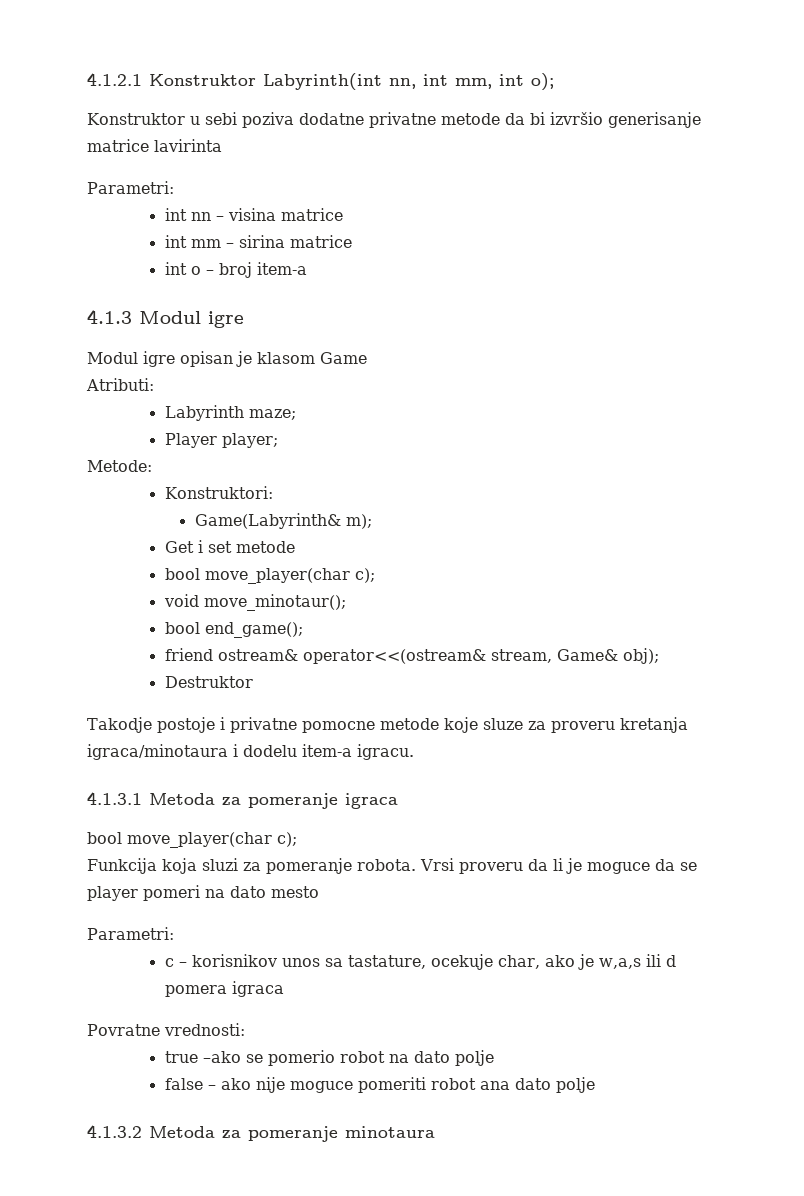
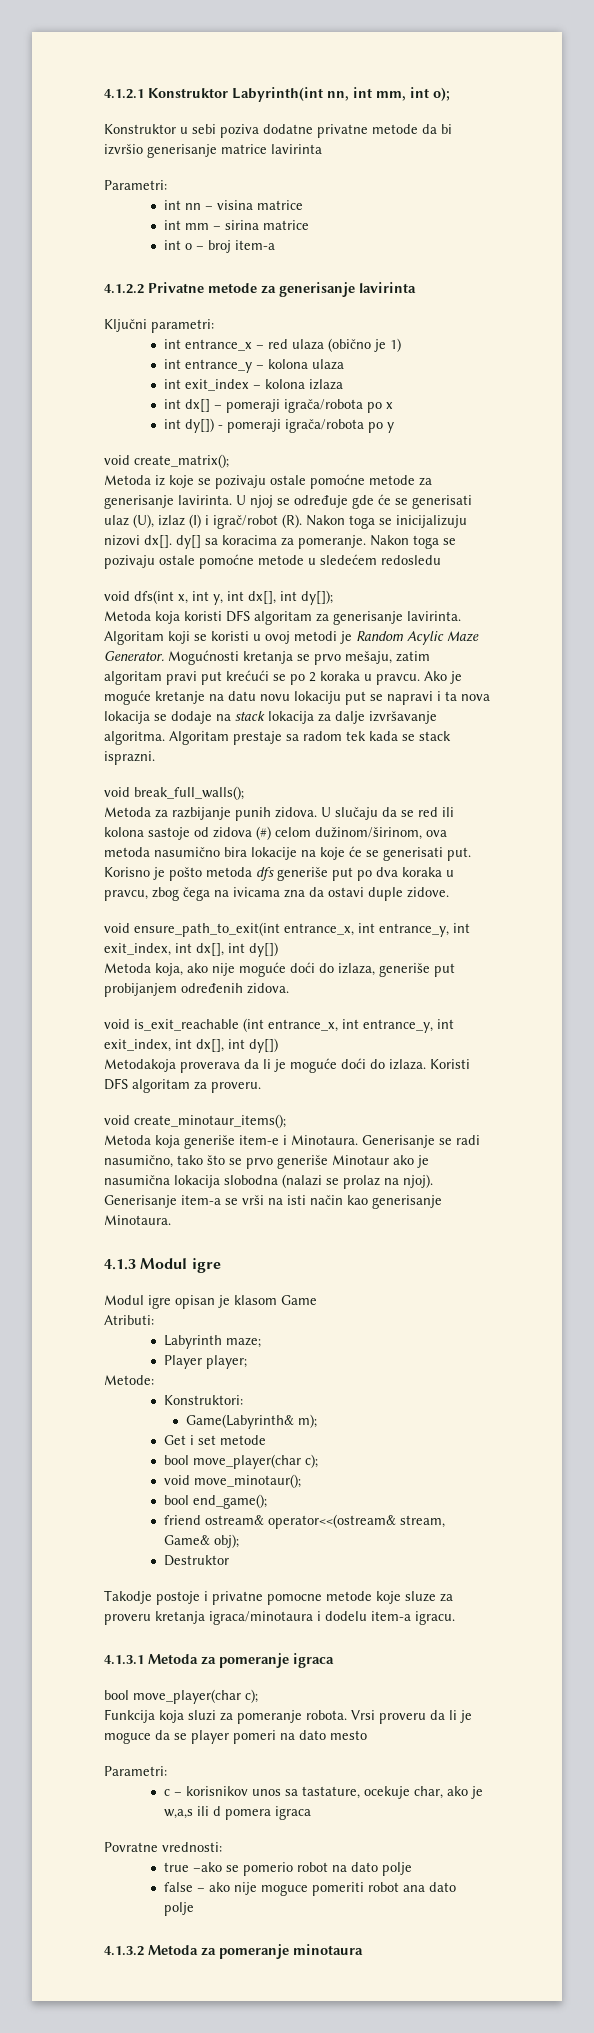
(307, 268) none -> [104,282,416,297] [104,319,214,333] [164,338,402,352] [164,359,345,373] [164,379,344,391] [164,399,394,413] [164,418,395,433] [104,454,229,468] [104,474,432,489] [104,494,472,509] [104,514,467,529] [104,535,456,549] [104,554,441,569] [104,590,333,605] [104,610,461,625] [104,631,479,645] [104,650,430,665] [104,670,462,685] [104,690,490,705] [104,711,437,724] [104,731,451,745] [104,751,155,765] [104,786,244,800] [104,807,454,821] [104,826,447,840] [104,846,471,861] [104,867,454,881] [104,887,449,901] [104,922,470,937] [104,942,278,957] [104,962,455,977] [104,983,289,997] [104,1018,454,1033] [104,1038,278,1053] [104,1058,470,1073] [104,1078,261,1093] [104,1114,286,1128] [104,1135,480,1149] [104,1155,429,1169] [104,1174,433,1189] [104,1195,442,1209] [104,1215,171,1225] // 4.1.2.2 Privatne metode za generisanje lavirinta // Ključni parametri: // int entrance_x – red ulaza (obično je 1) // int entrance_y – kolona ulaza // int exit_index – kolona izlaza // int dx[] – pomeraji igrača/robota po x // int dy[]) - pomeraji igrača/robota po y // void create_matrix(); // Metoda iz koje se pozivaju ostale pomoćne metode za generisanje lavirinta. U njoj se određuje gde će se generisati ulaz (U), izlaz (I) i igrač/robot (R). Nakon toga se inicijalizuju nizovi dx[]. dy[] sa koracima za pomeranje. Nakon toga se pozivaju ostale pomoćne metode u sledećem redosledu // void dfs(int x, int y, int dx[], int dy[]); // Metoda koja koristi DFS algoritam za generisanje lavirinta. Algoritam koji se koristi u ovoj metodi je Random Acylic Maze Generator. Mogućnosti kretanja se prvo mešaju, zatim algoritam pravi put krećući se po 2 koraka u pravcu. Ako je moguće kretanje na datu novu lokaciju put se napravi i ta nova lokacija se dodaje na stack lokacija za dalje izvršavanje algoritma. Algoritam prestaje sa radom tek kada se stack isprazni. // void break_full_walls(); // Metoda za razbijanje punih zidova. U slučaju da se red ili kolona sastoje od zidova (#) celom dužinom/širinom, ova metoda nasumično bira lokacije na koje će se generisati put. Korisno je pošto metoda dfs generiše put po dva koraka u pravcu, zbog čega na ivicama zna da ostavi duple zidove. // void ensure_path_to_exit(int entrance_x, int entrance_y, int exit_index, int dx[], int dy[]) // Metoda koja, ako nije moguće doći do izlaza, generiše put probijanjem određenih zidova. // void is_exit_reachable (int entrance_x, int entrance_y, int exit_index, int dx[], int dy[]) // Metodakoja proverava da li je moguće doći do izlaza. Koristi DFS algoritam za proveru. // void create_minotaur_items(); // Metoda koja generiše item-e i Minotaura. Generisanje se radi nasumično, tako što se prvo generiše Minotaur ako je nasumična lokacija slobodna (nalazi se prolaz na njoj). Generisanje item-a se vrši na isti način kao generisanje Minotaura.

